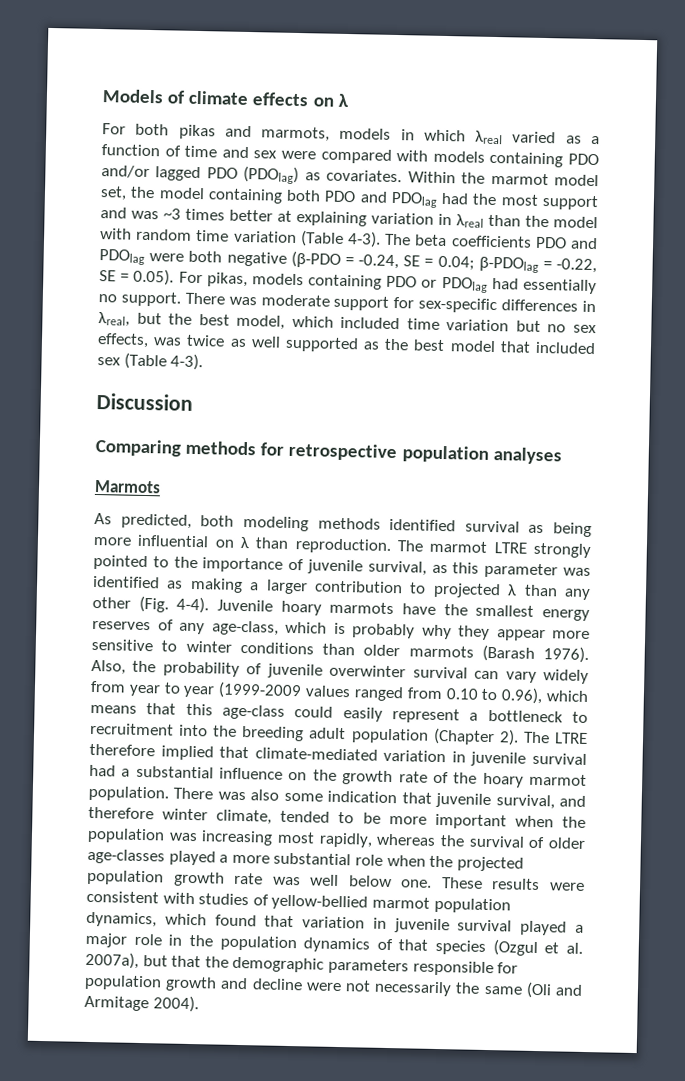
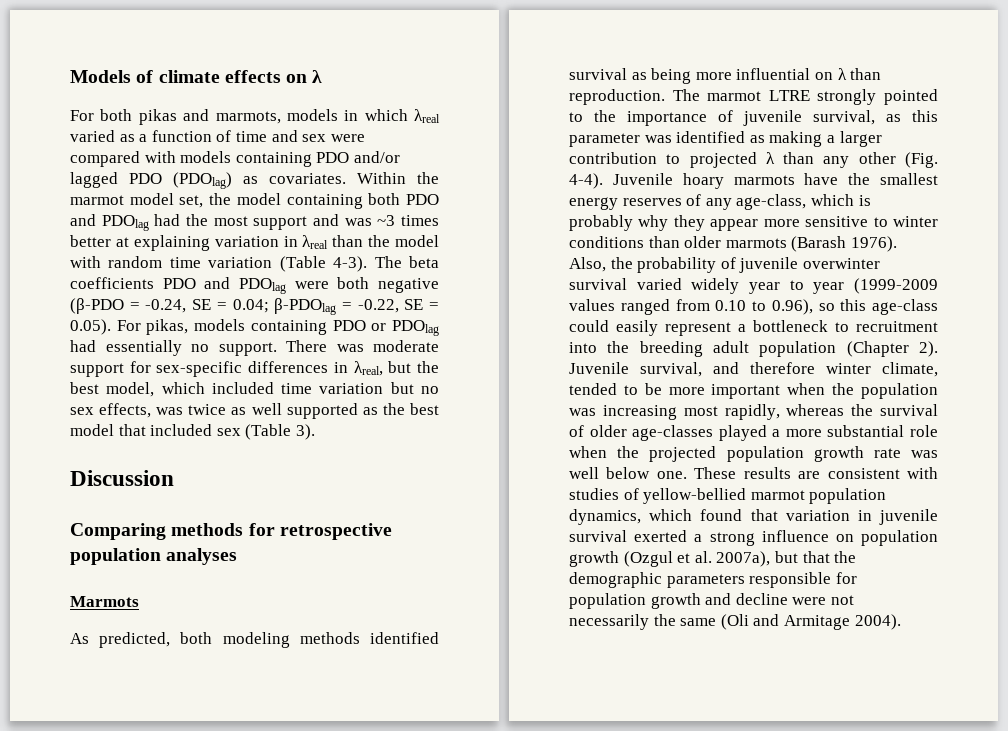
[170,353,204,371] 4-3). -> [295,424,315,440] 3).
[474,669,590,685] [90,680,126,693] can vary widely from -> [636,278,740,294] varied widely
[546,690,589,702] [90,703,177,715] which means that -> [818,303,835,311] so
[522,731,588,744] [89,743,587,767] [89,764,588,788] [88,785,492,809] The LTRE therefore implied that climate-mediated variation in juvenile survival had a substantial influence on the growth rate of the hoary marmot population. There was also some indication that juvenile -> [569,362,629,374] Juvenile
[548,882,585,891] were -> [798,471,821,479] are
[520,920,584,936] [85,932,487,956] played a major role in the population dynamics of that species -> [634,530,938,546] [569,551,619,567] exerted a strong influence on population growth

